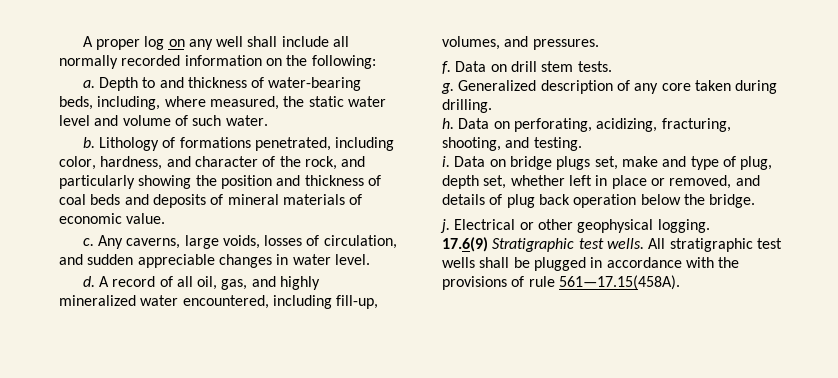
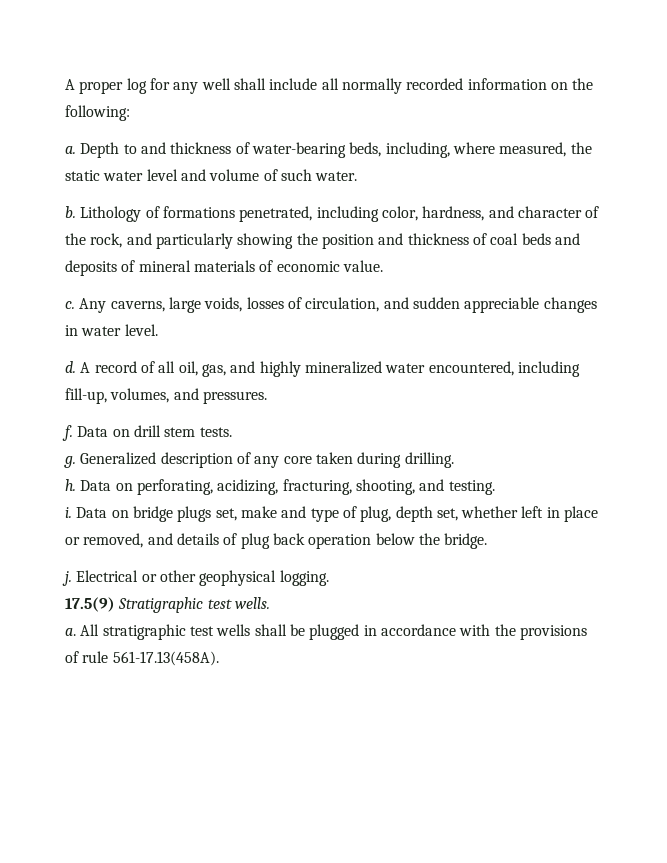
[168,39,185,47] on -> [149,78,170,90] for
[442,237,488,252] 17.6(9) -> [65,597,115,612] 17.5(9)
(644, 243) none -> [65,628,76,636] // a.
[558,275,680,290] 561—17.15(458A). -> [112,651,219,666] 561-17.13(458A).

